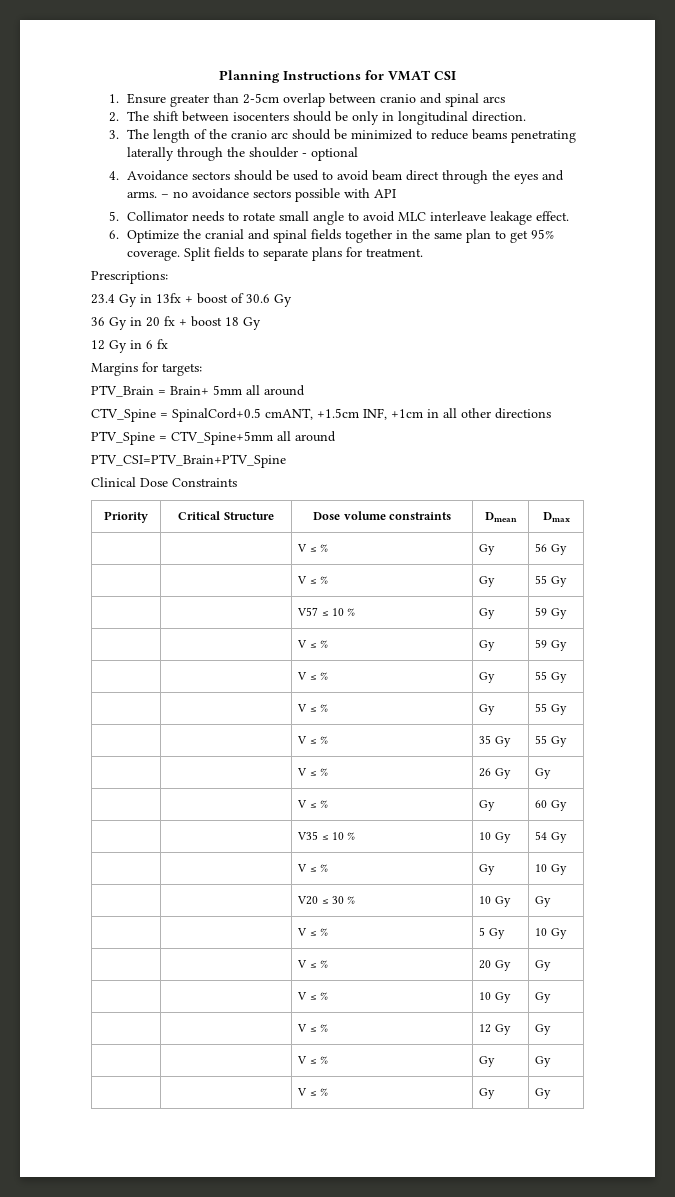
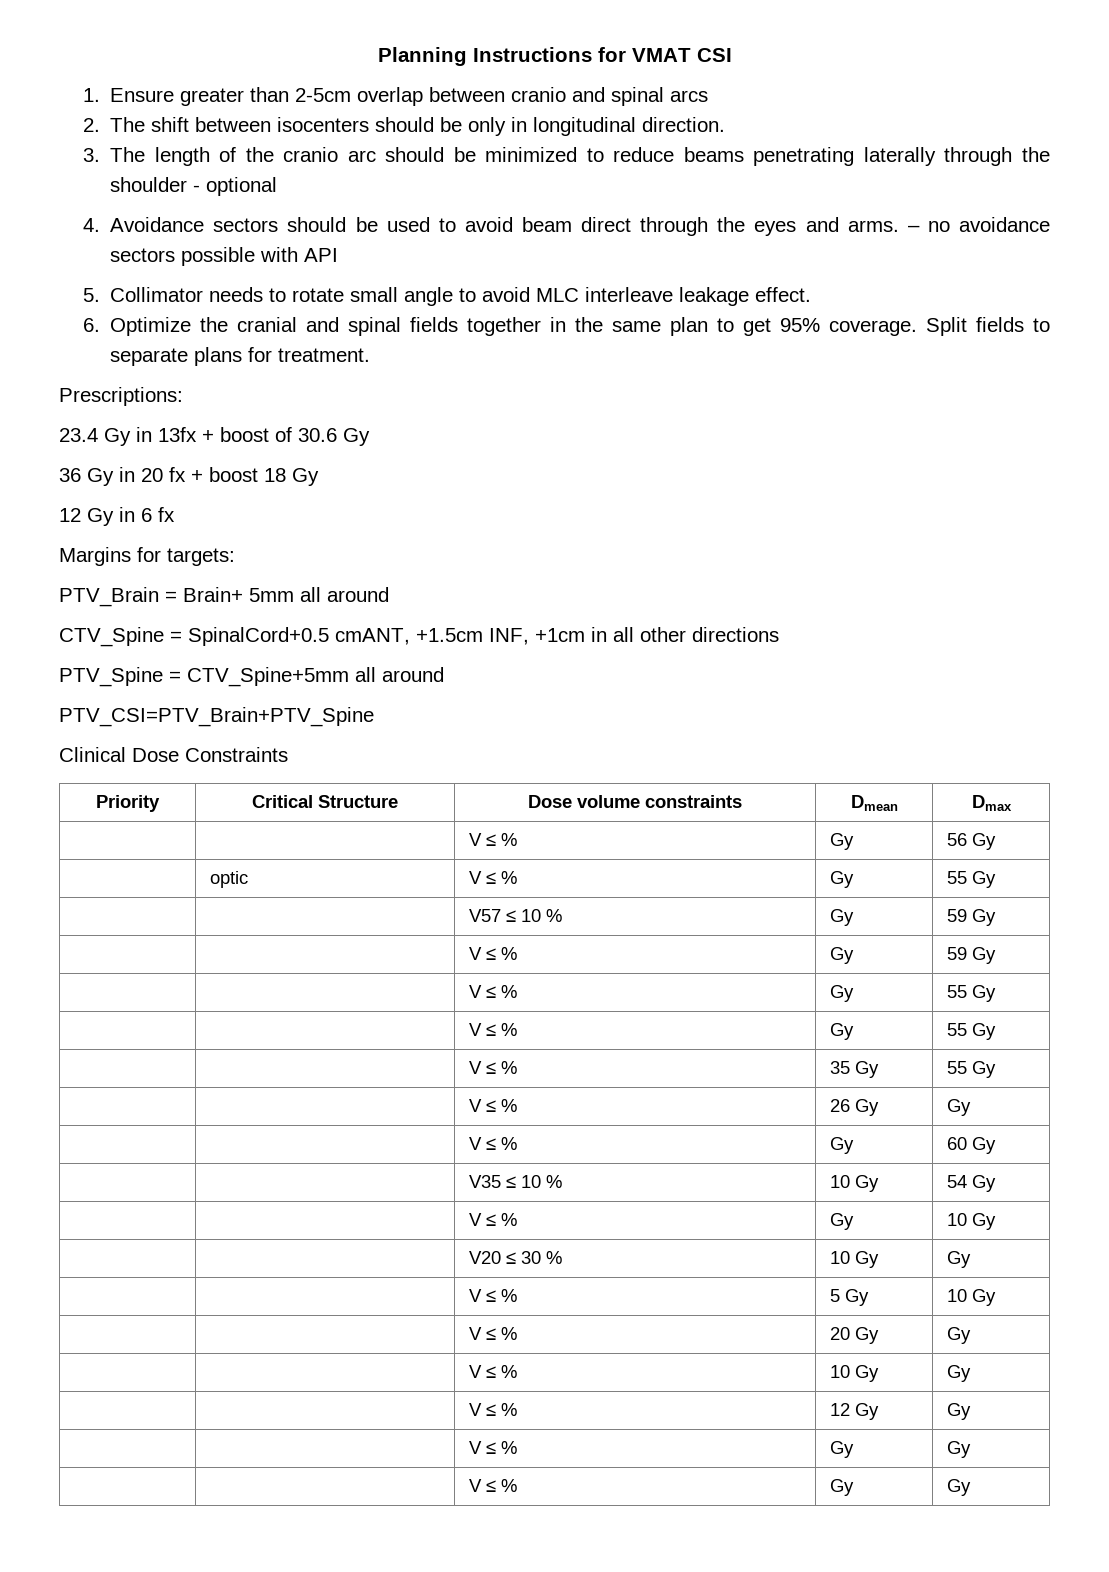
(567, 549) none -> [209,871,248,888] optic

